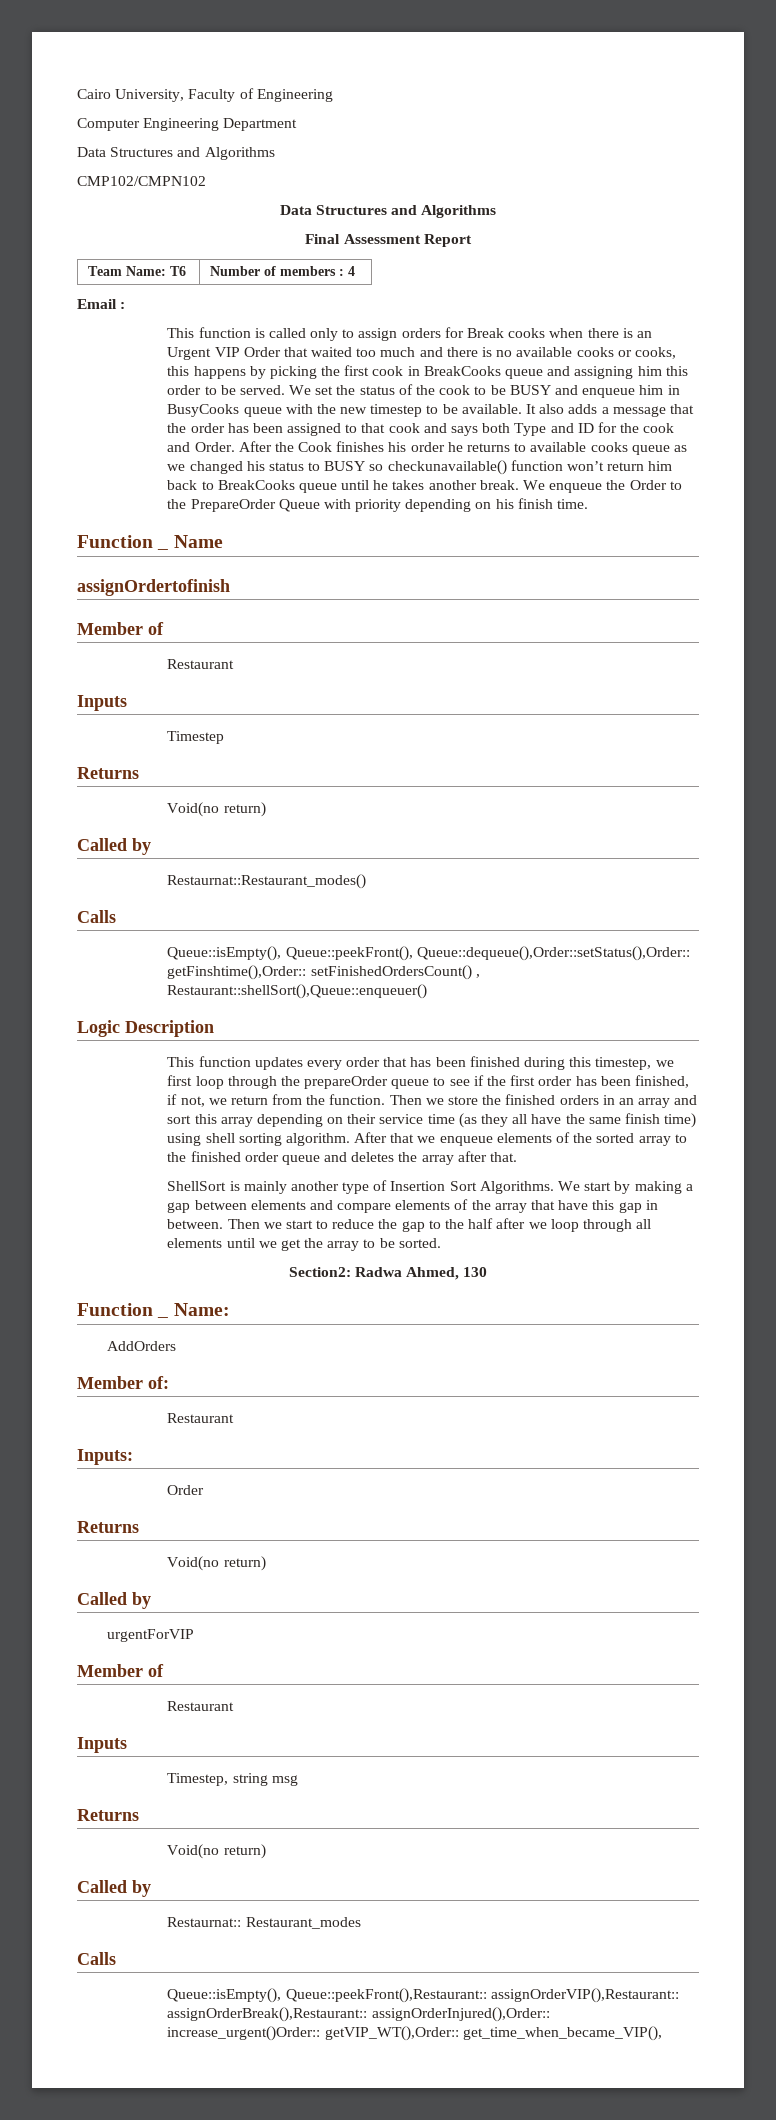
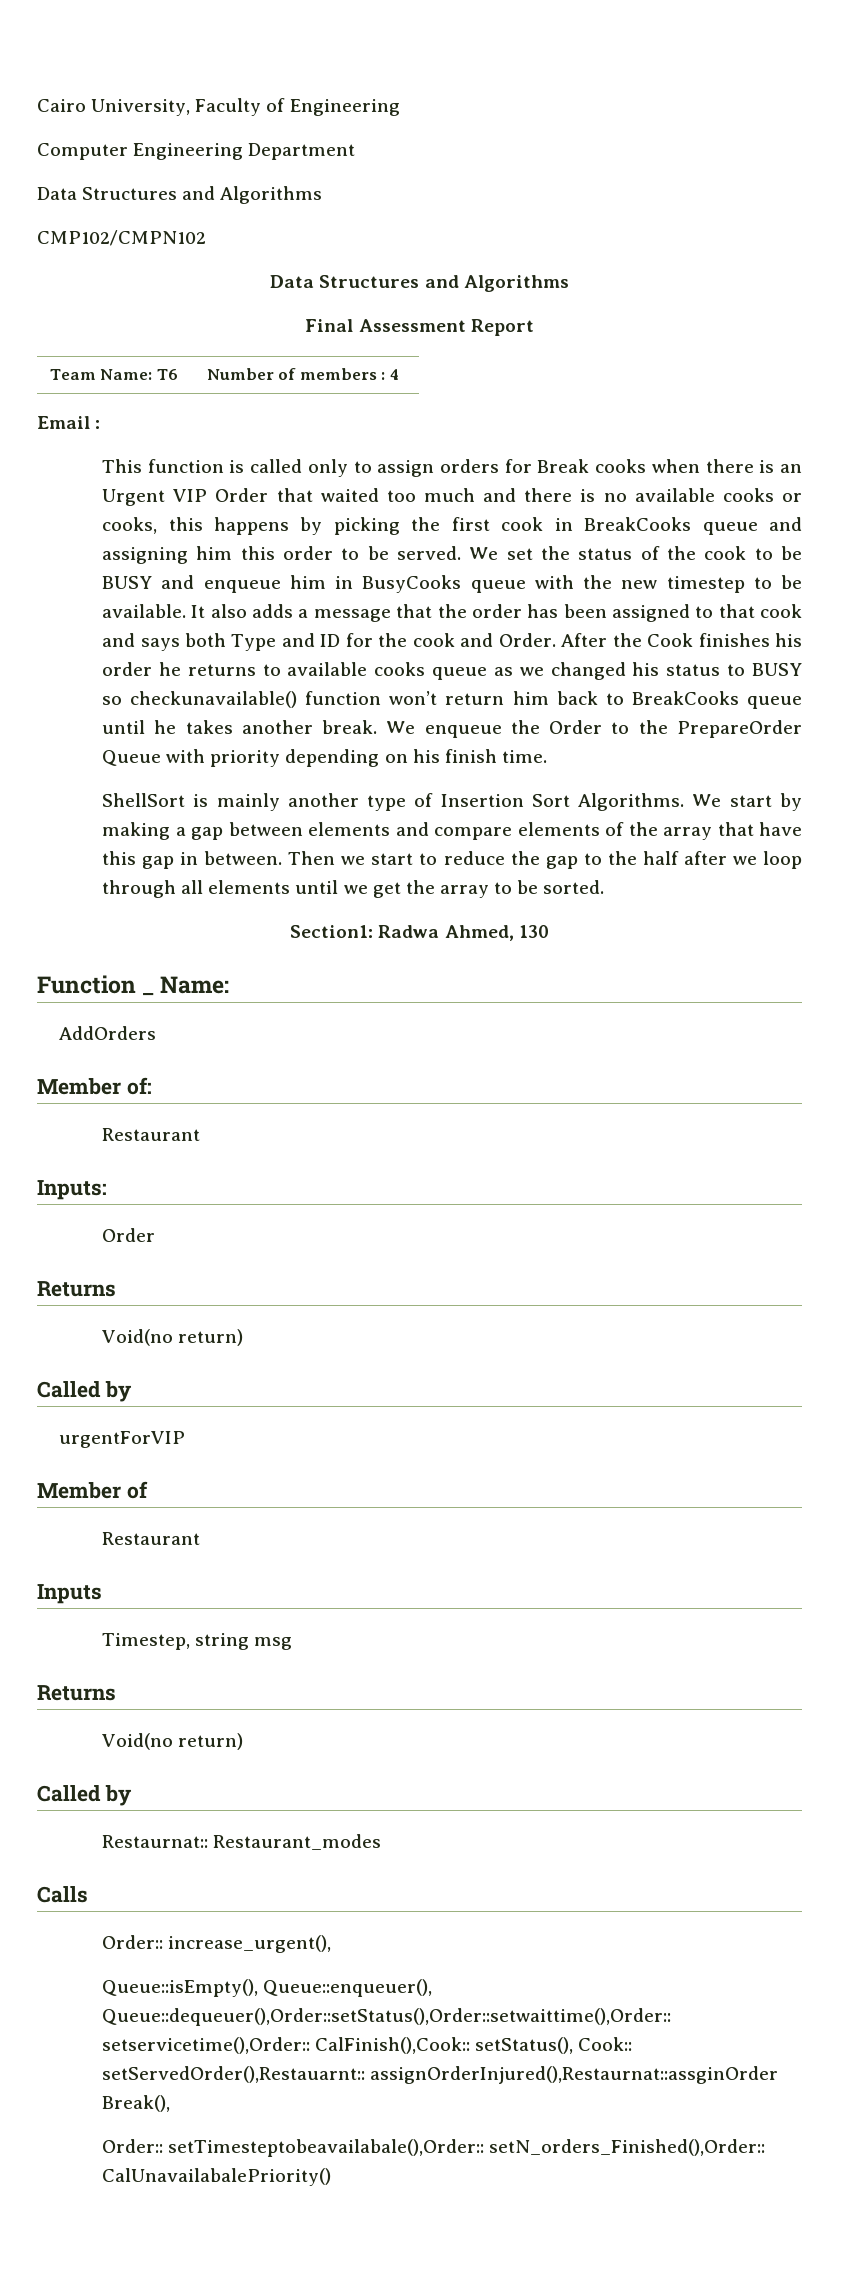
[77,535,153,548] [157,548,169,550] [173,535,223,548] [77,579,230,596] [77,622,164,635] [167,659,235,669] [77,695,127,711] [167,731,225,744] [77,767,139,779] [167,802,266,817] [77,838,151,855] [167,874,367,889] [77,910,116,923] [167,946,690,961] [167,965,480,980] [167,984,428,999] [77,1020,214,1037] [167,1056,674,1070] [167,1075,689,1089] [167,1094,698,1108] [167,1113,697,1128] [167,1132,687,1146] [167,1151,518,1165] // Function _ Name // assignOrdertofinish // Member of // Restaurant // Inputs // Timestep // Returns // Void(no return) // Called by // Restaurnat::Restaurant_modes() // Calls // Queue::isEmpty(), Queue::peekFront(), Queue::dequeue(),Order::setStatus(),Order:: getFinshtime(),Order:: setFinishedOrdersCount() , Restaurant::shellSort(),Queue::enqueuer() // Logic Description // This function updates every order that has been finished during this timestep, we first loop through the prepareOrder queue to see if the first order has been finished, if not, we return from the function. Then we store the finished orders in an array and sort this array depending on their service time (as they all have the same finish time) using shell sorting algorithm. After that we enqueue elements of the sorted array to the finished order queue and deletes the array after that. -> (547, 756) none
[288,1267,351,1277] Section2: -> [290,925,374,938] Section1:
[167,1988,679,2003] [167,2007,550,2022] [167,2026,662,2041] // Queue::isEmpty(), Queue::peekFront(),Restaurant:: assignOrderVIP(),Restaurant:: assignOrderBreak(),Restaurant:: assignOrderInjured(),Order:: increase_urgent()Order:: getVIP_WT(),Order:: get_time_when_became_VIP(), -> [102,1935,332,1953] [102,1979,433,1997] [102,2008,672,2026] [102,2037,633,2054] [102,2066,779,2084] [102,2095,171,2112] [102,2139,766,2157] [102,2168,332,2186] // Order:: increase_urgent(), // Queue::isEmpty(), Queue::enqueuer(), Queue::dequeuer(),Order::setStatus(),Order::setwaittime(),Order:: setservicetime(),Order:: CalFinish(),Cook:: setStatus(), Cook:: setServedOrder(),Restauarnt:: assignOrderInjured(),Restaurnat::assginOrder Break(), // Order:: setTimesteptobeavailabale(),Order:: setN_orders_Finished(),Order:: CalUnavailabalePriority()

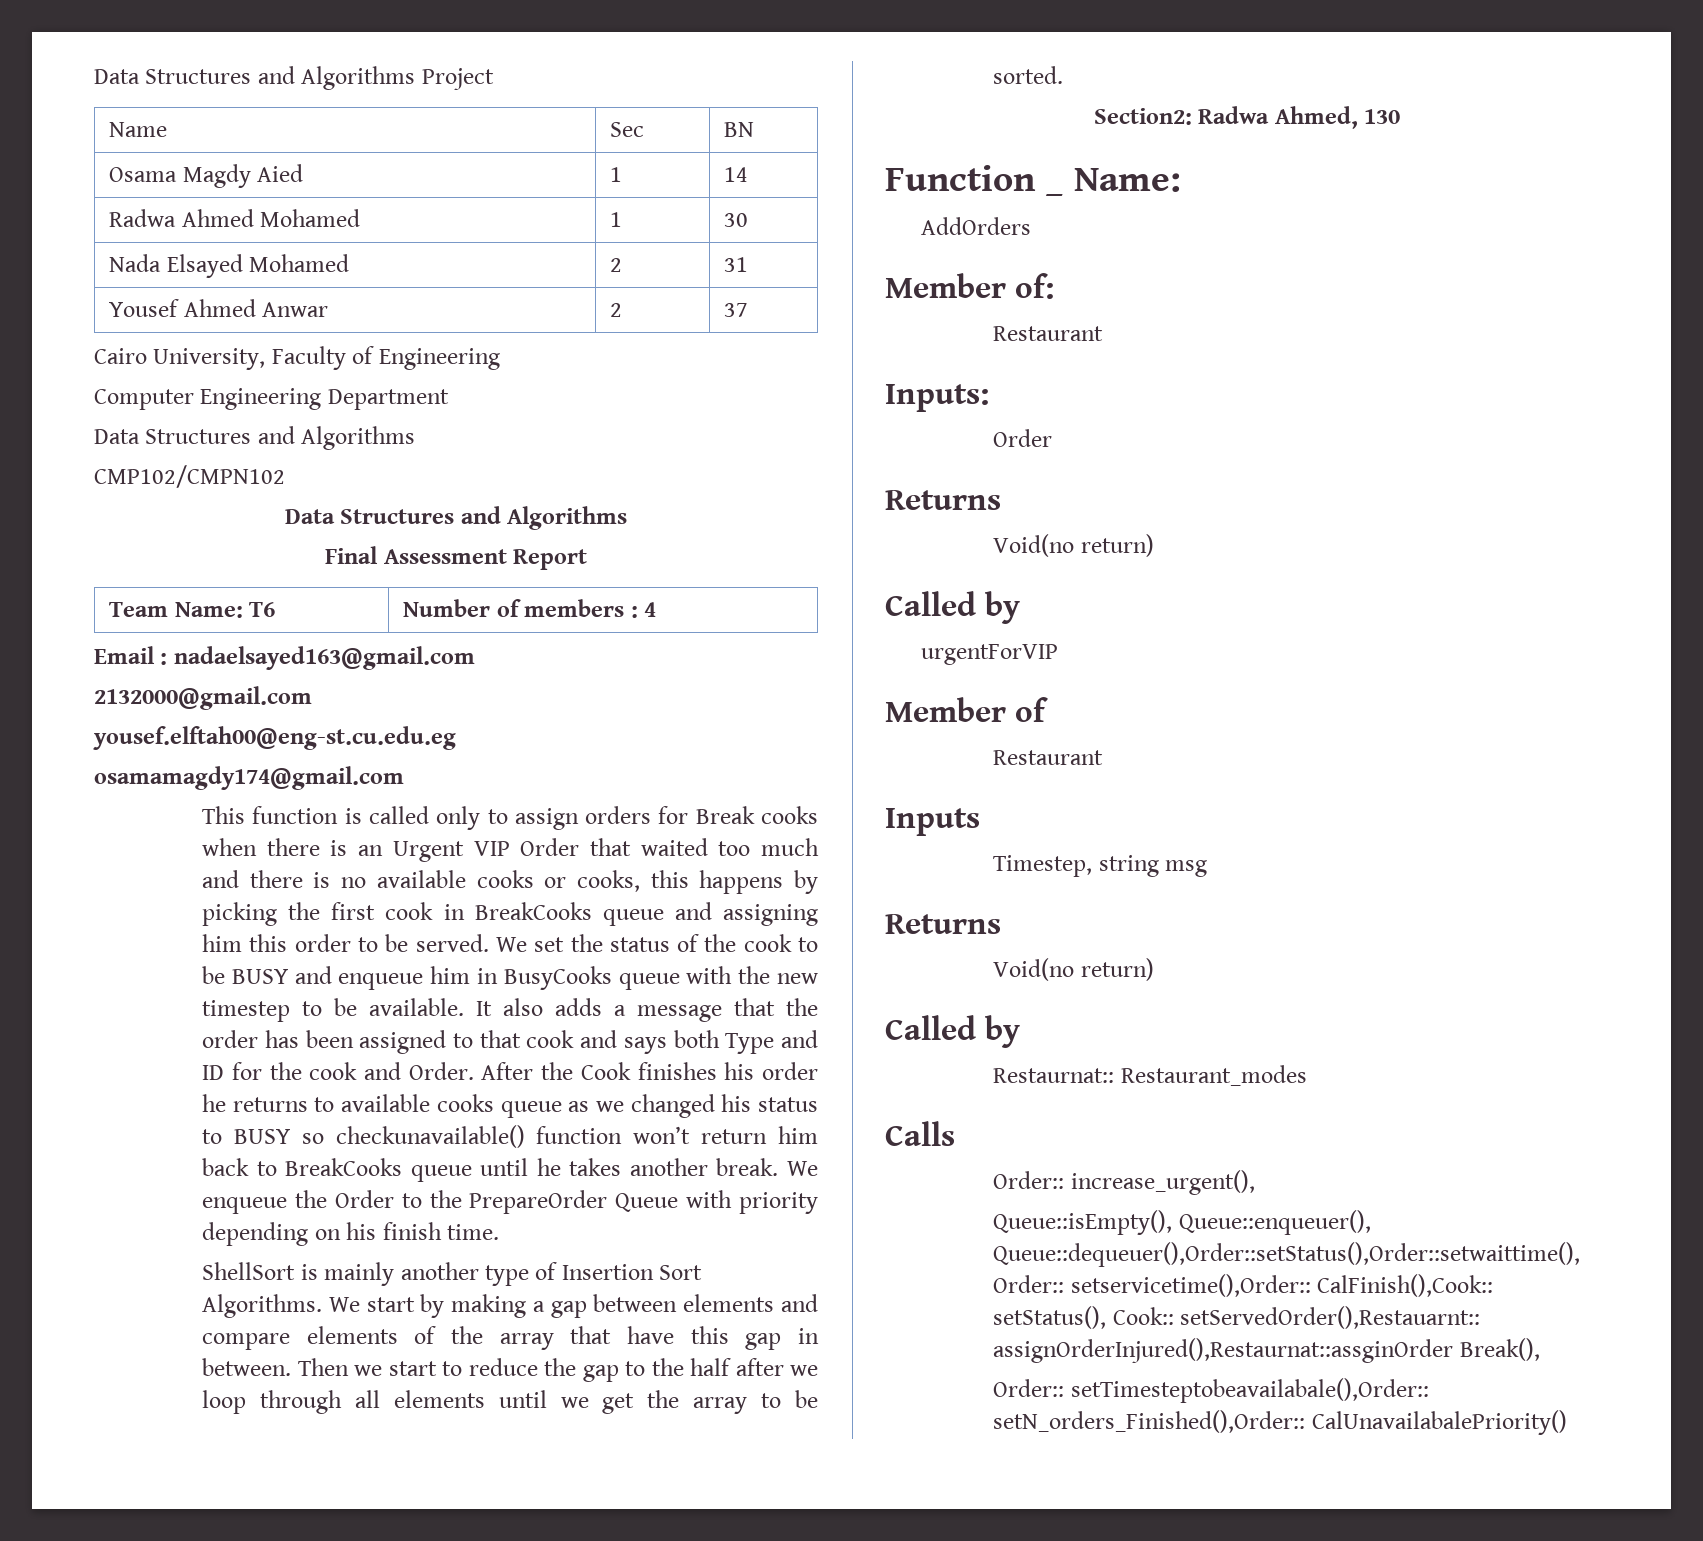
(37, 105) none -> [94,66,494,90] [109,122,168,137] [610,122,645,137] [724,122,755,137] [109,164,304,188] [610,167,623,182] [724,167,749,182] [109,209,361,227] [610,212,623,227] [724,213,749,227] [109,254,350,278] [610,258,623,272] [724,257,749,272] [109,299,329,317] [610,303,623,317] [724,303,749,317] Data Structures and Algorithms Project // Name | Sec | BN // Osama Magdy Aied | 1 | 14 // Radwa Ahmed Mohamed | 1 | 30 // Nada Elsayed Mohamed | 2 | 31 // Yousef Ahmed Anwar | 2 | 37 //
(101, 424) none -> [173,646,475,670] [94,686,312,710] [93,726,456,750] [94,766,404,790] nadaelsayed163@gmail.com // 2132000@gmail.com // yousef.elftah00@eng-st.cu.edu.eg // osamamagdy174@gmail.com
[290,925,374,938] Section1: -> [1093,108,1192,125] Section2:

